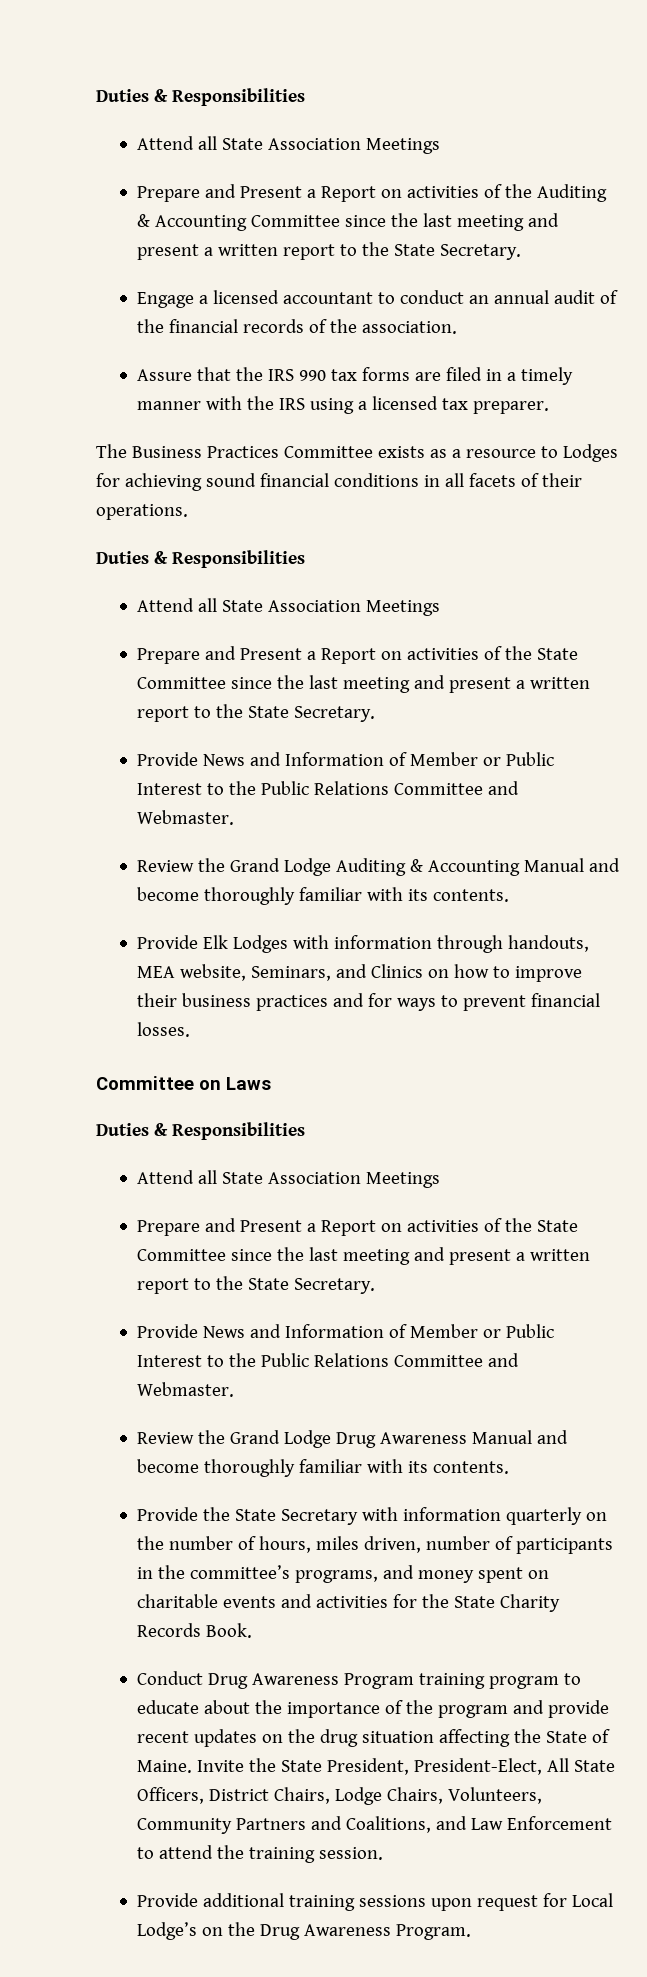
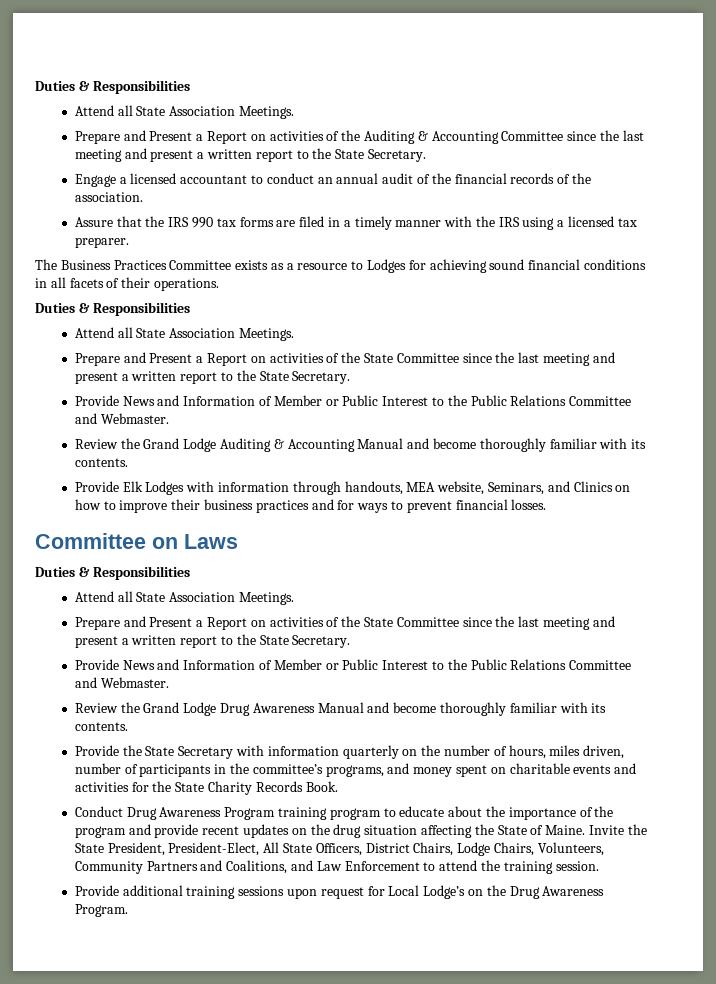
[96,88,305,106] [136,136,440,154] Duties & Responsibilities // Attend all State Association Meetings -> [35,80,190,94] [74,105,295,119] Duties & Responsibilities // Attend all State Association Meetings.
[365,600,440,616] Meetings -> [239,328,295,341] Meetings.
[365,1172,440,1188] Meetings -> [239,592,295,605] Meetings.

